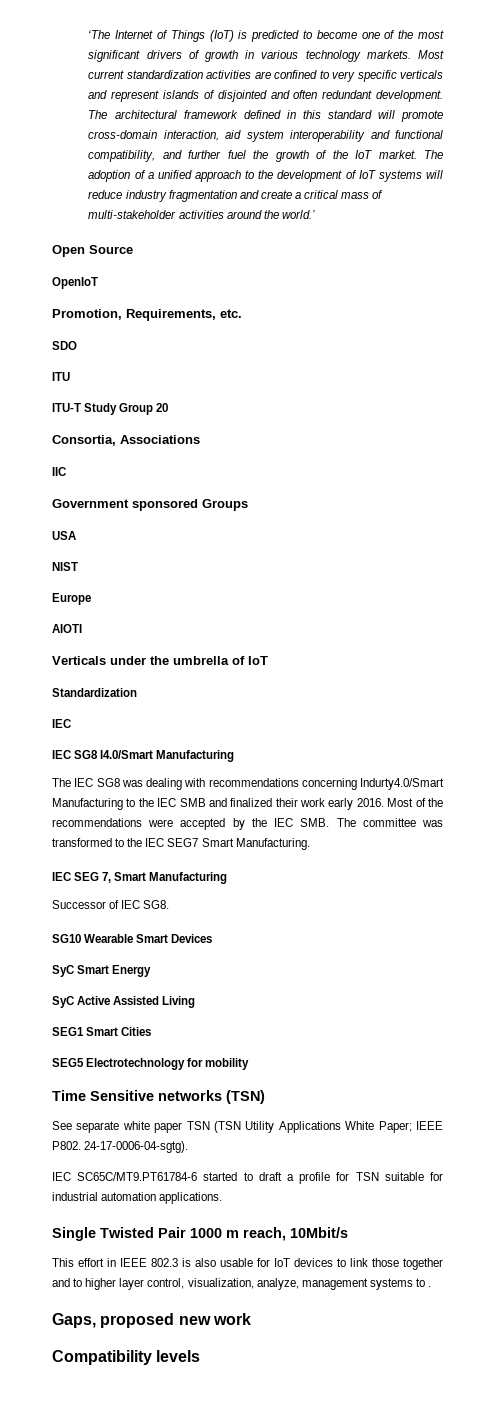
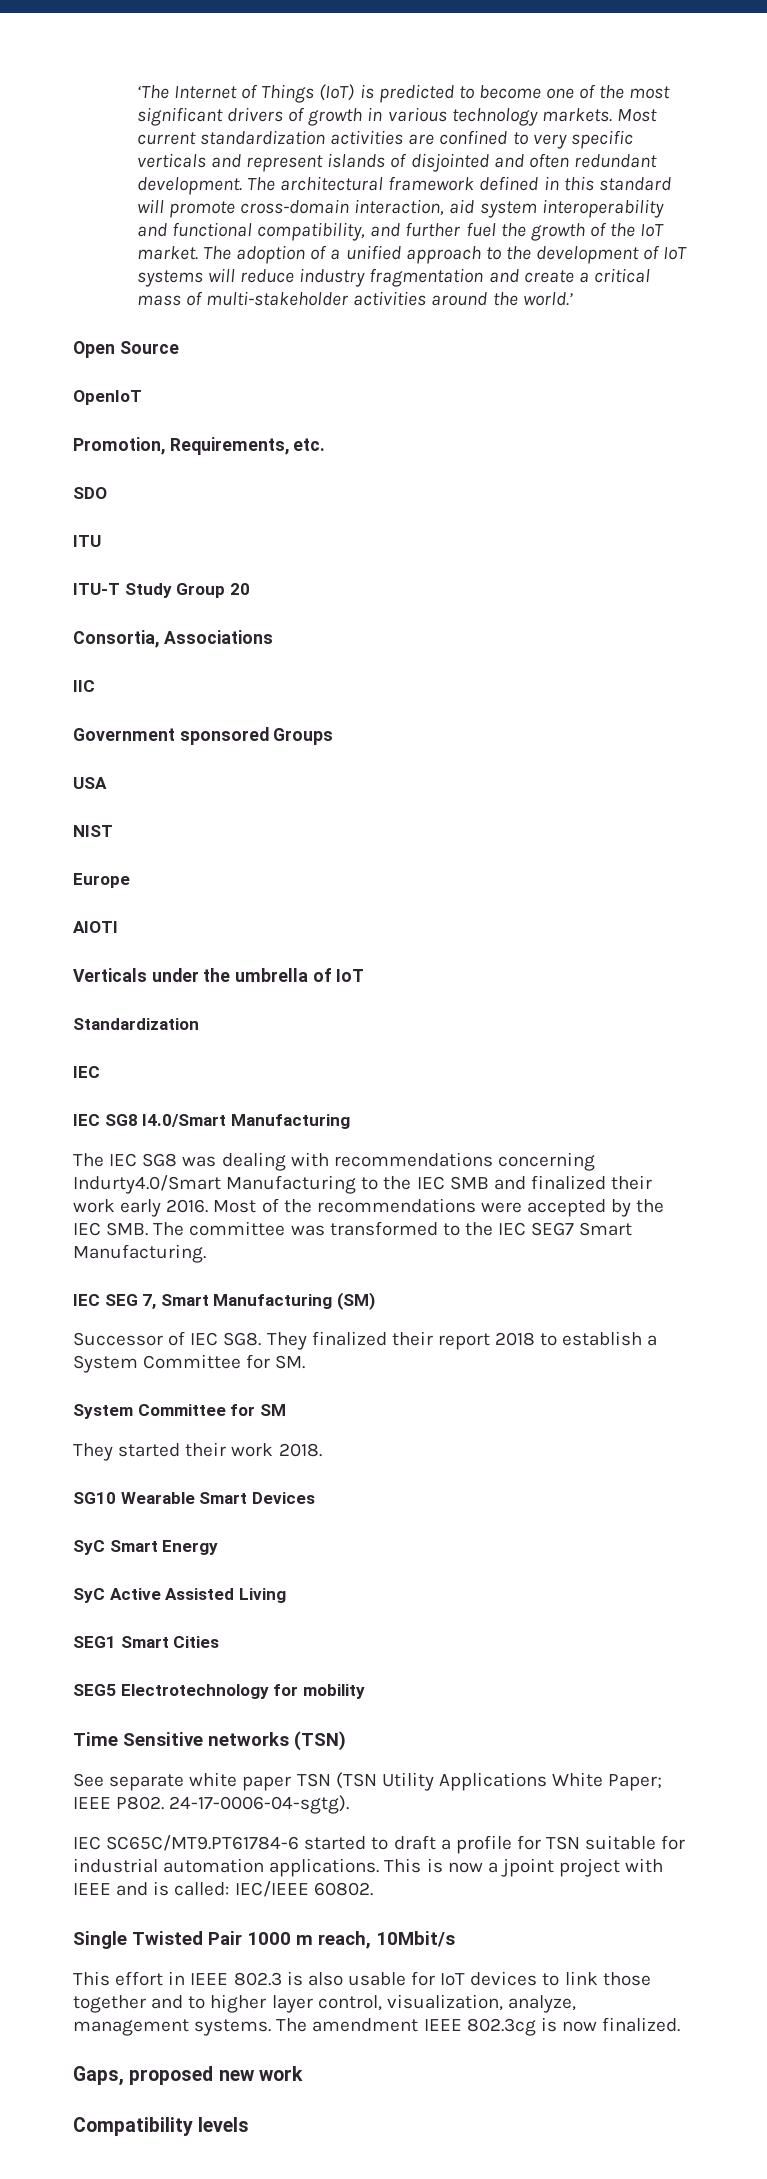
(228, 878) none -> [336,1292,375,1310] (SM)
(170, 904) none -> [266,1331,658,1350] [73,1354,306,1373] [73,1404,286,1419] [73,1442,322,1461] They finalized their report 2018 to establish a System Committee for SM. // System Committee for SM // They started their work 2018.
(223, 1198) none -> [384,1858,664,1877] [73,1881,373,1897] This is now a jpoint project with IEEE and is called: IEC/IEEE 60802.
[369,1278,432,1290] systems to . -> [194,2017,681,2036] systems. The amendment IEEE 802.3cg is now finalized.

